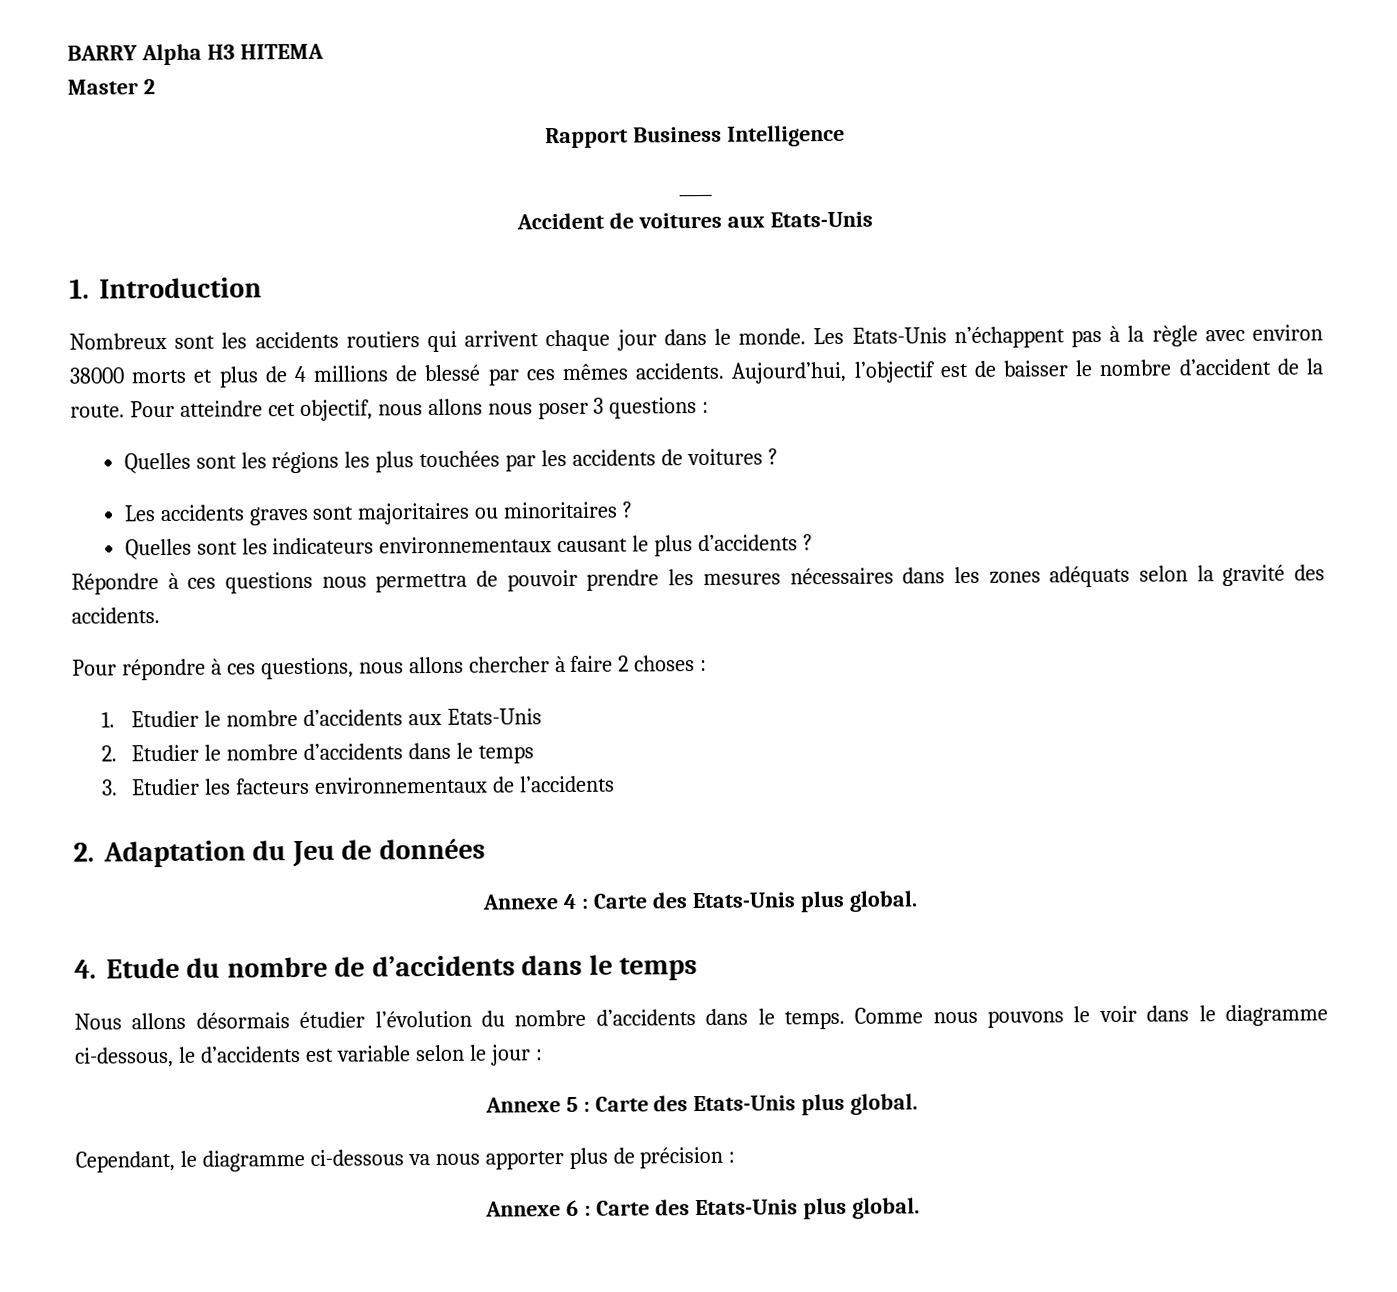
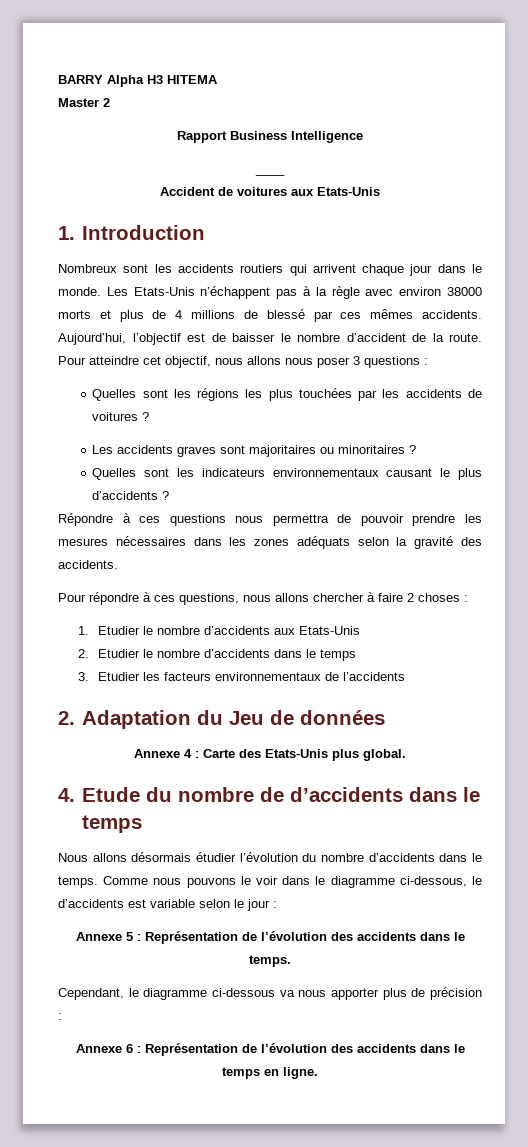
[594,1093,919,1116] Carte des Etats-Unis plus global. -> [144,931,465,944] [249,955,291,967] Représentation de l’évolution des accidents dans le temps.
[596,1197,920,1220] Carte des Etats-Unis plus global. -> [144,1043,465,1056] [222,1067,318,1079] Représentation de l’évolution des accidents dans le temps en ligne.

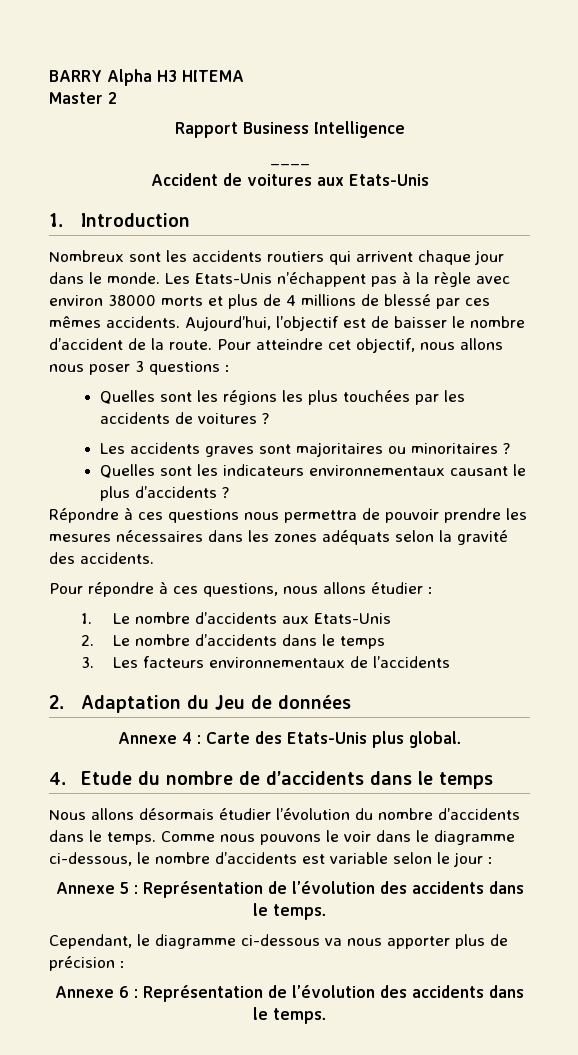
[313,592,460,602] chercher à faire 2 choses -> [371,582,423,594] étudier
[97,626,153,635] Etudier le -> [113,613,131,624] Le
[97,649,153,658] Etudier le -> [113,635,131,646] Le
[97,672,160,681] Etudier les -> [113,657,139,668] Les
(482, 880) none -> [155,852,210,864] nombre
[222,1067,318,1079] temps en ligne. -> [272,1008,327,1024] temps.

